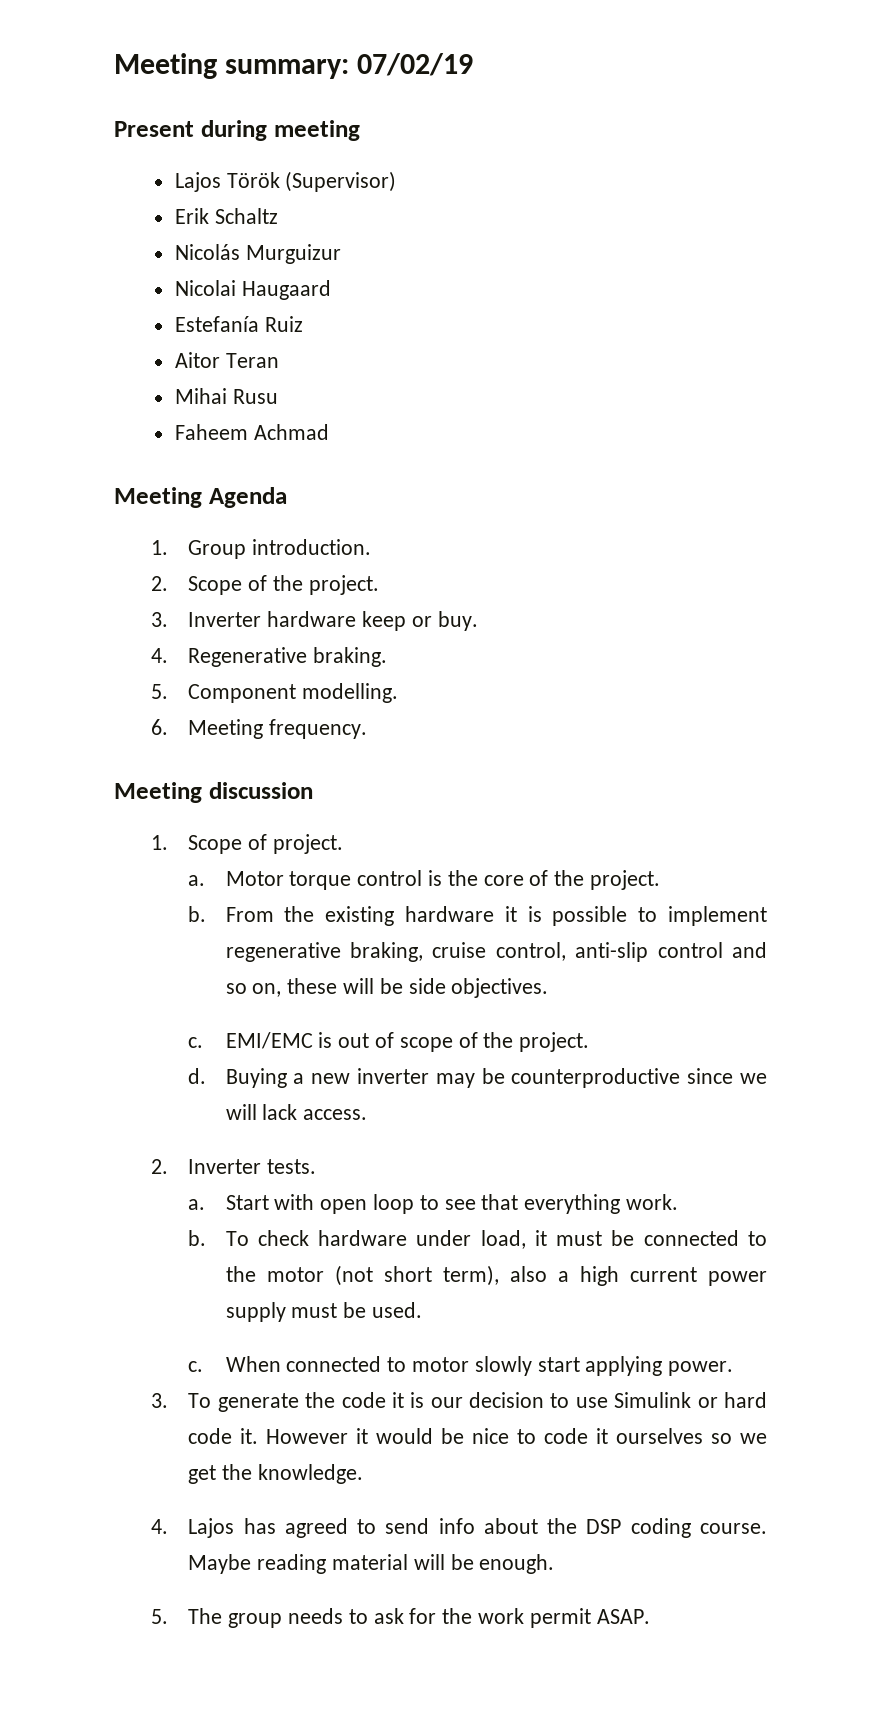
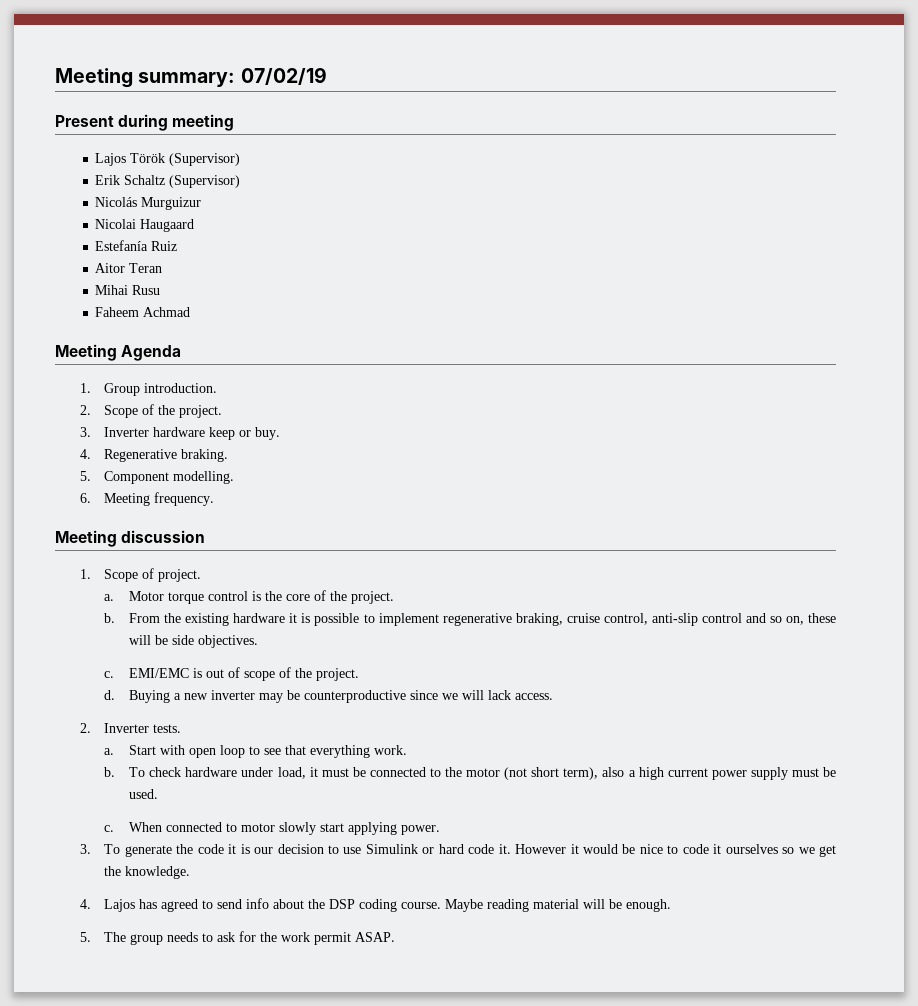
(278, 216) none -> [169,175,241,188] (Supervisor)

